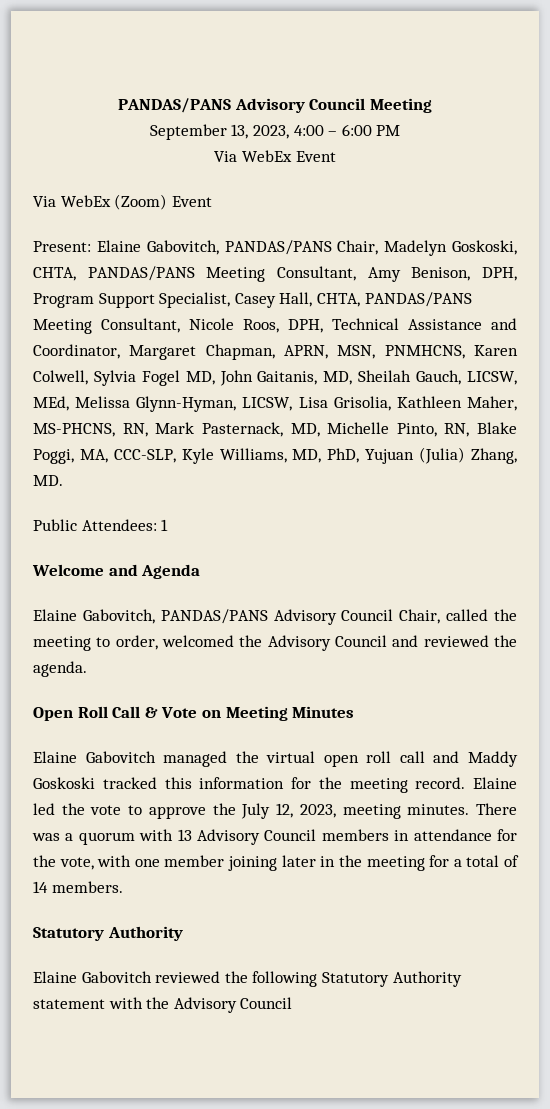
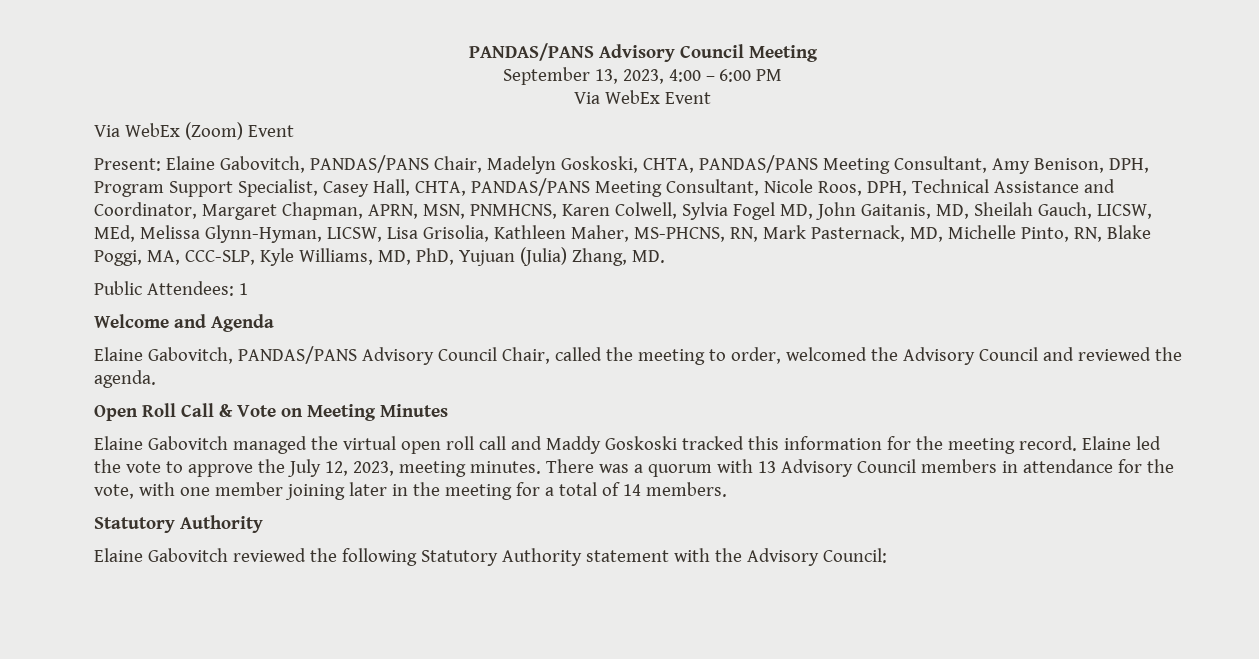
[240,997,293,1009] Council -> [822,548,887,563] Council:

